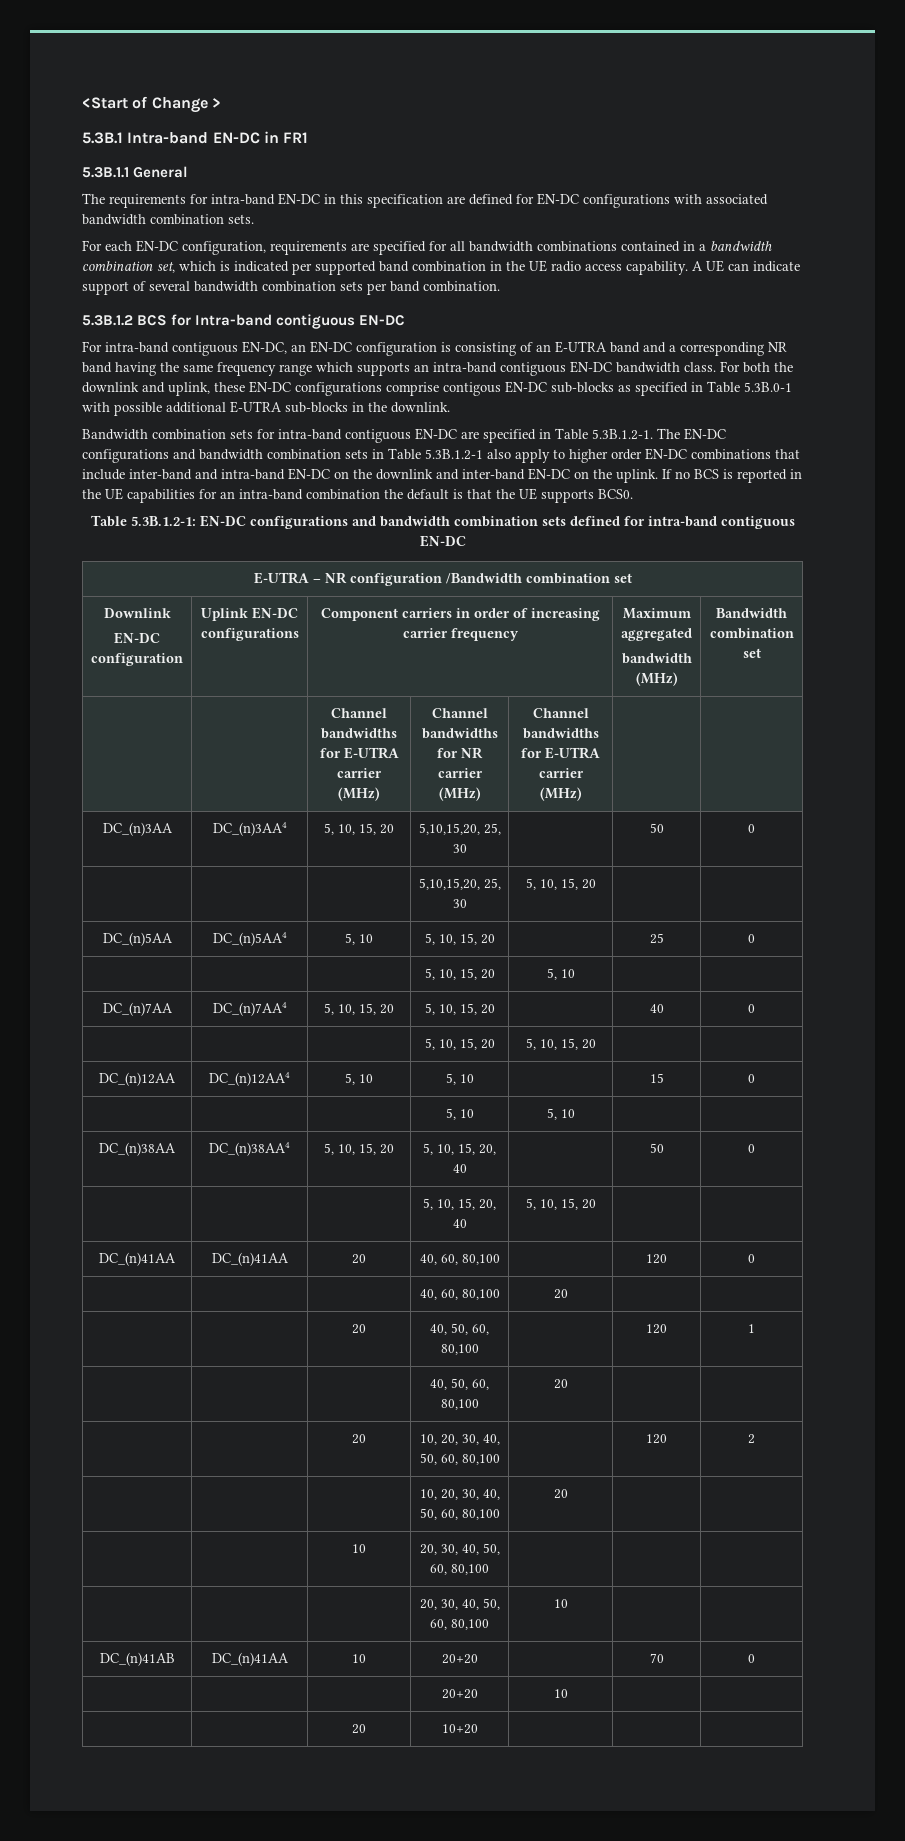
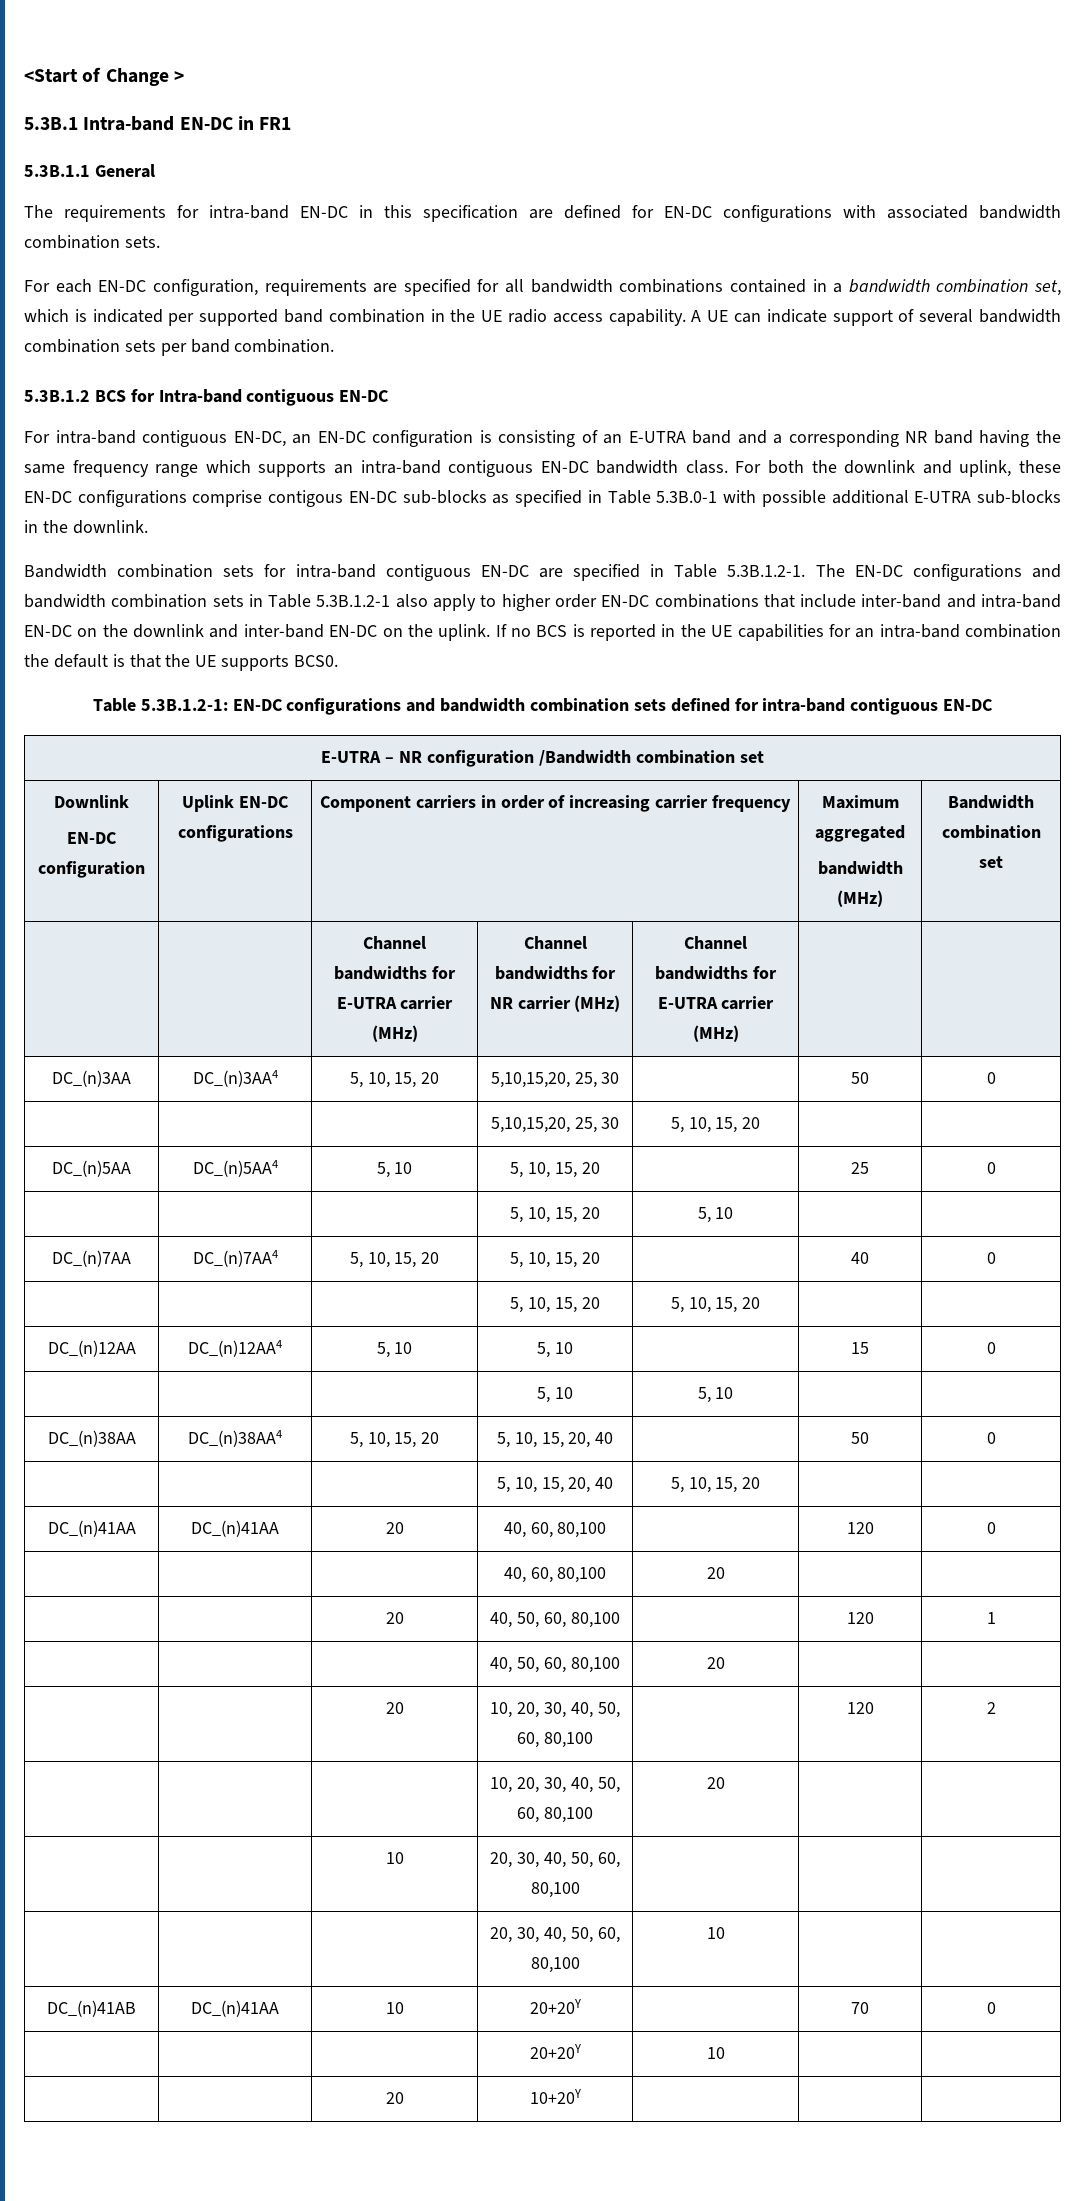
[441,1654,478,1664] 20+20 -> [529,1999,581,2014] 20+20Y
[441,1689,478,1699] 20+20 -> [529,2044,581,2059] 20+20Y
[441,1724,478,1734] 10+20 -> [529,2089,581,2104] 10+20Y

